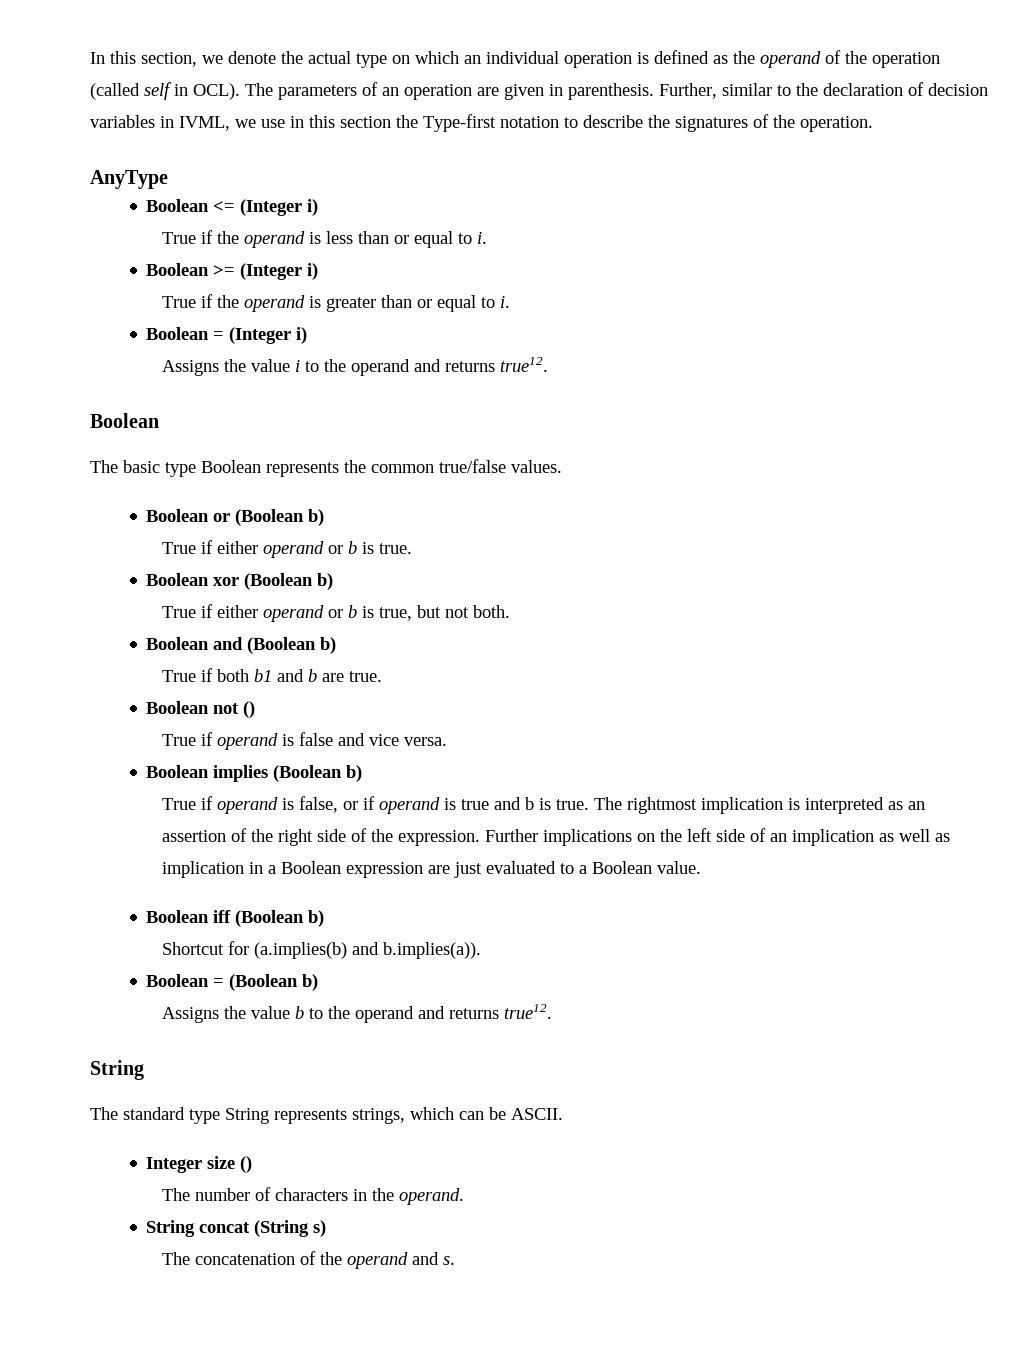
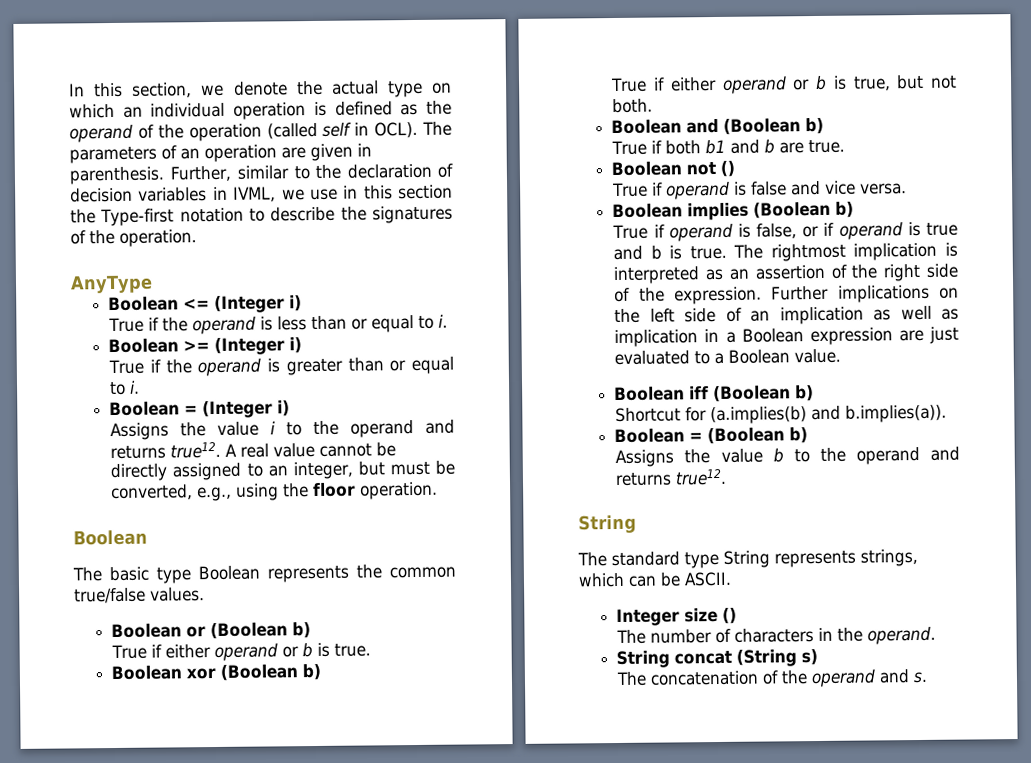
(548, 364) none -> [225,442,397,458] [110,460,455,482] [111,481,439,502] A real value cannot be directly assigned to an integer, but must be converted, e.g., using the floor operation.

